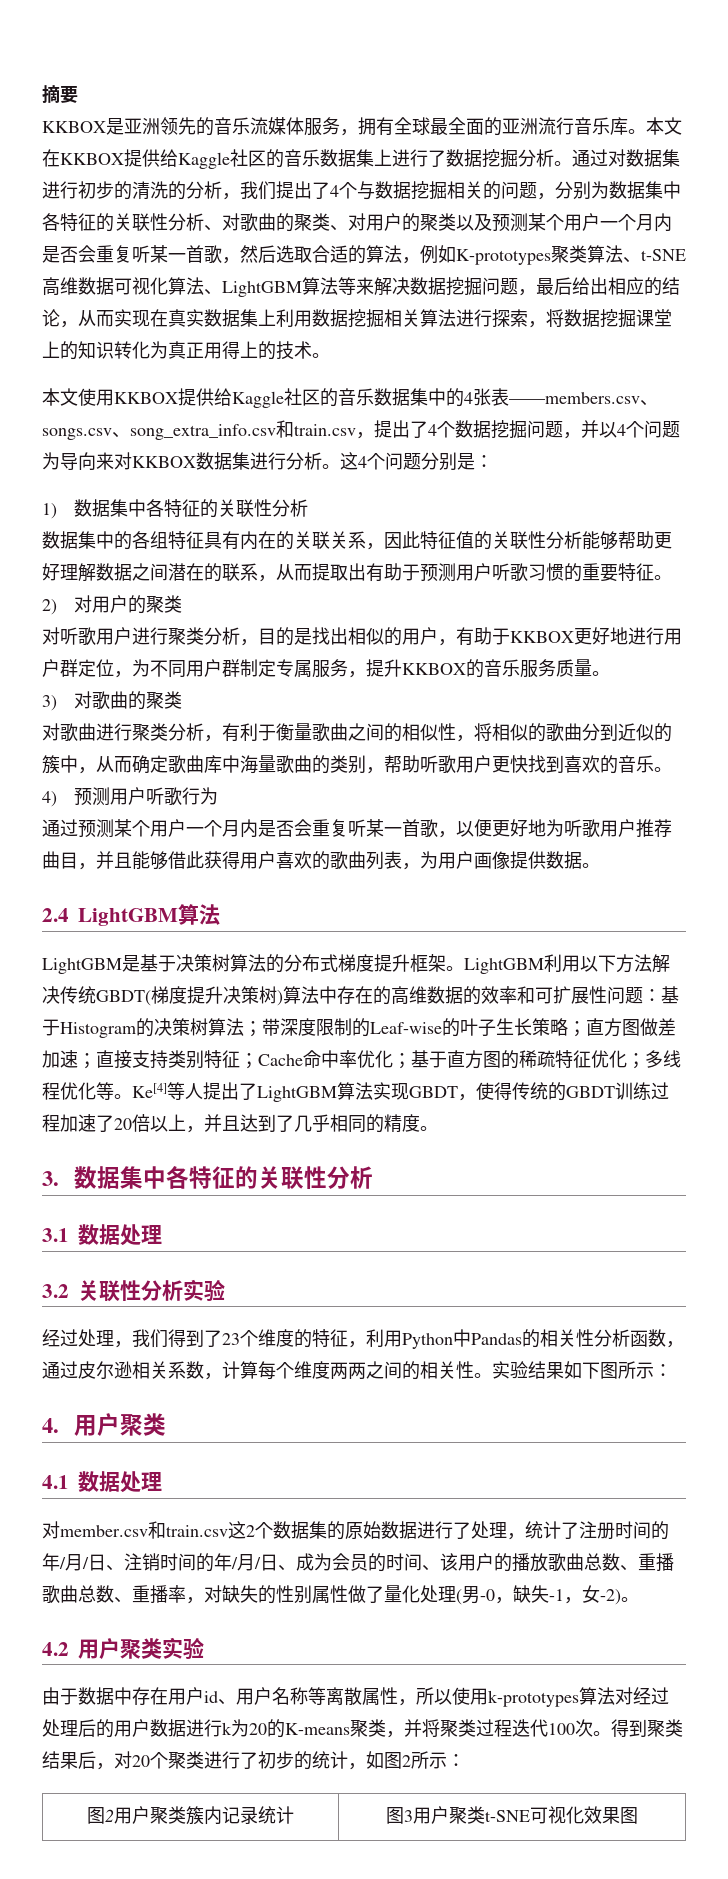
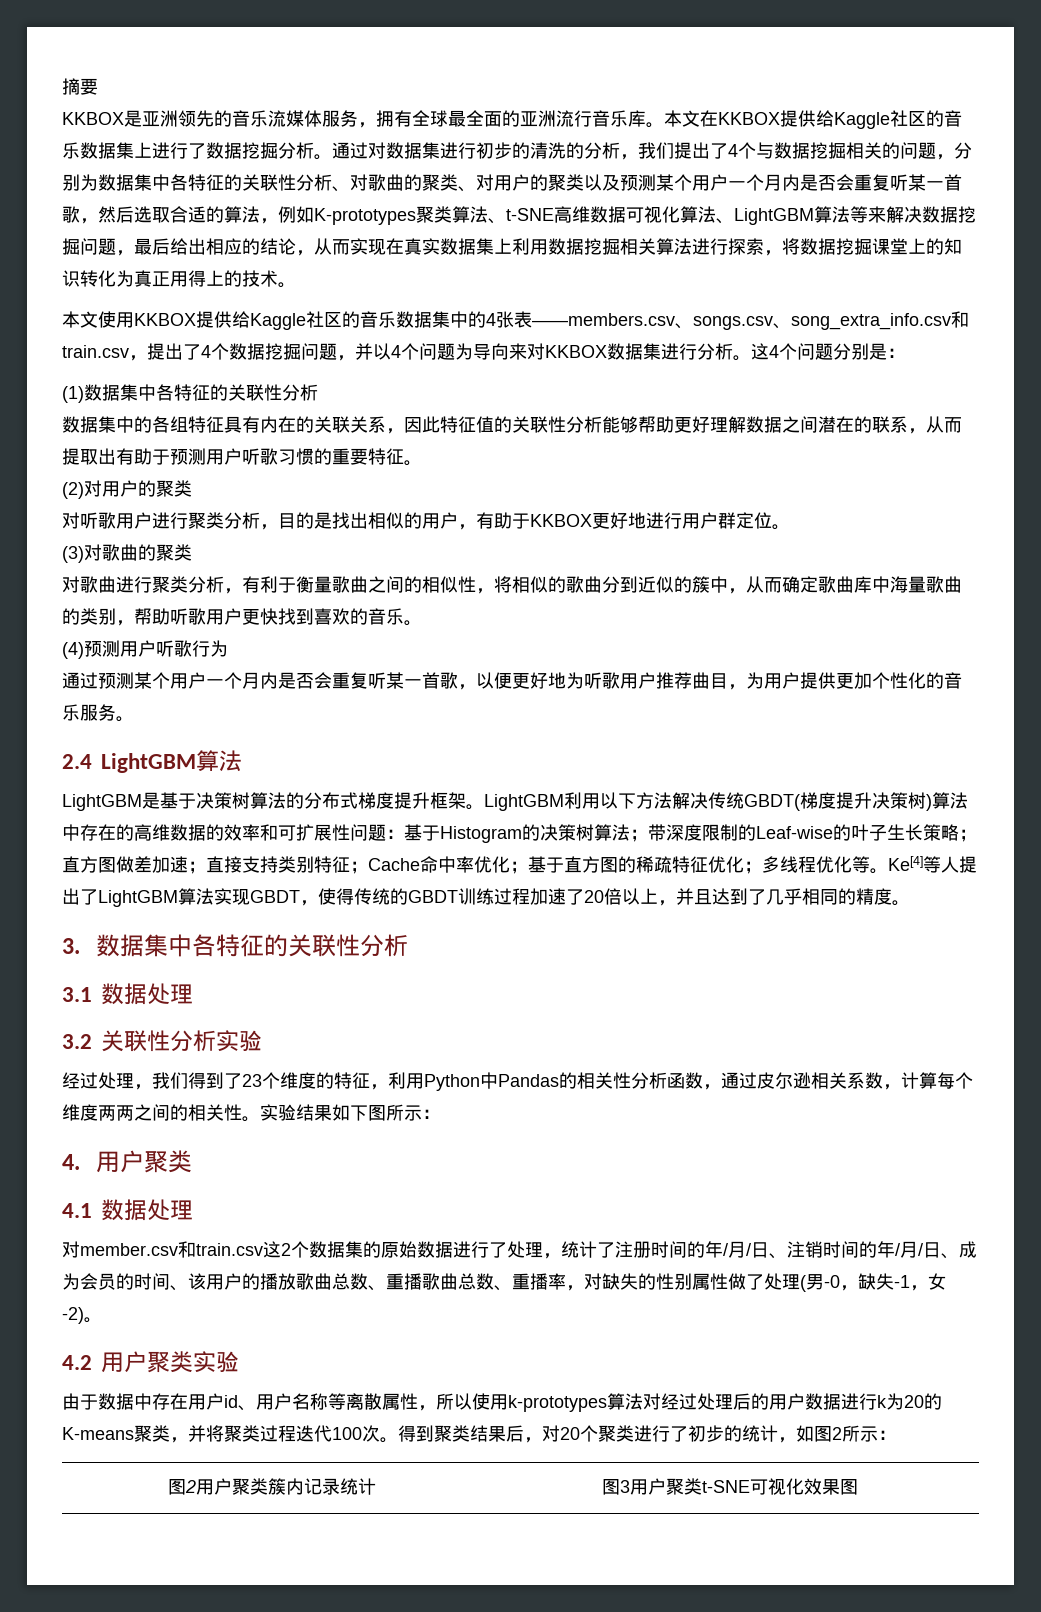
[42,503,57,519] 1) -> [62,386,84,403] (1)
[42,599,57,615] 2) -> [62,482,84,499] (2)
[114,659,610,678] [42,695,57,711] ，为不同用户群制定专属服务，提升KKBOX的音乐服务质量。 // 3) -> [772,524,790,530] [62,546,84,563] 。 // (3)
[42,791,57,807] 4) -> [62,642,84,659] (4)
[96,851,582,870] 并且能够借此获得用户喜欢的歌曲列表，为用户画像提供数据 -> [746,672,962,689] [62,704,116,721] 为用户提供更加个性化的音乐服务
[384,1585,420,1603] 量化 -> (764, 1282) none

